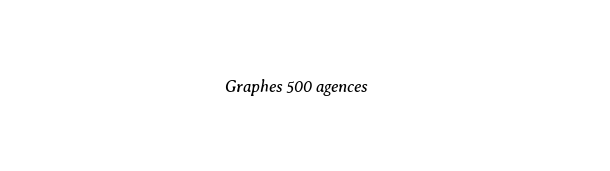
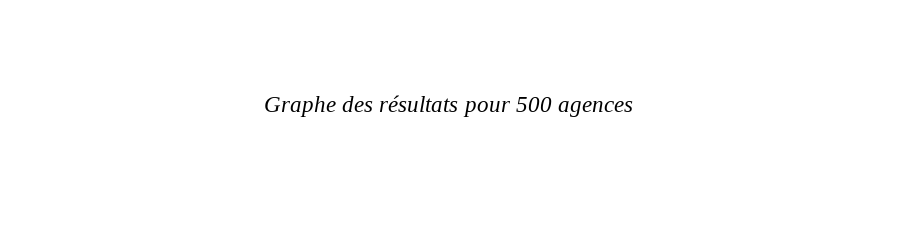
[224,79,283,96] Graphes -> [263,95,511,117] Graphe des résultats pour

